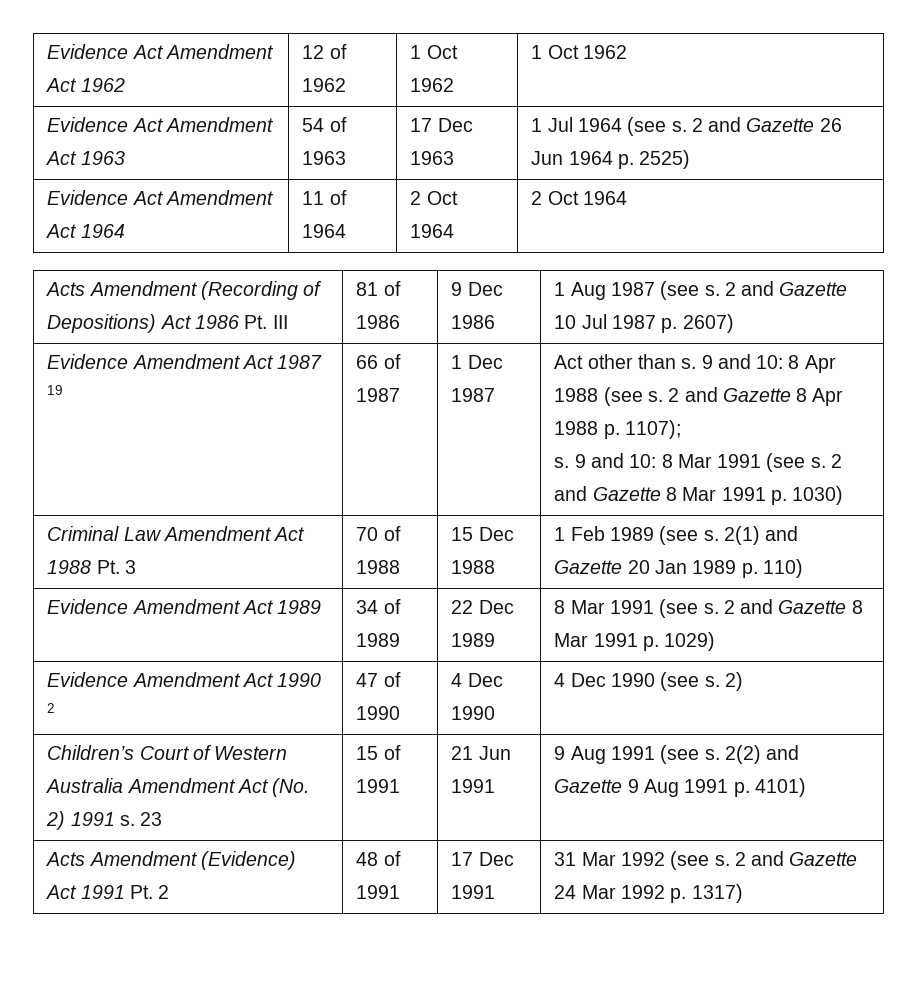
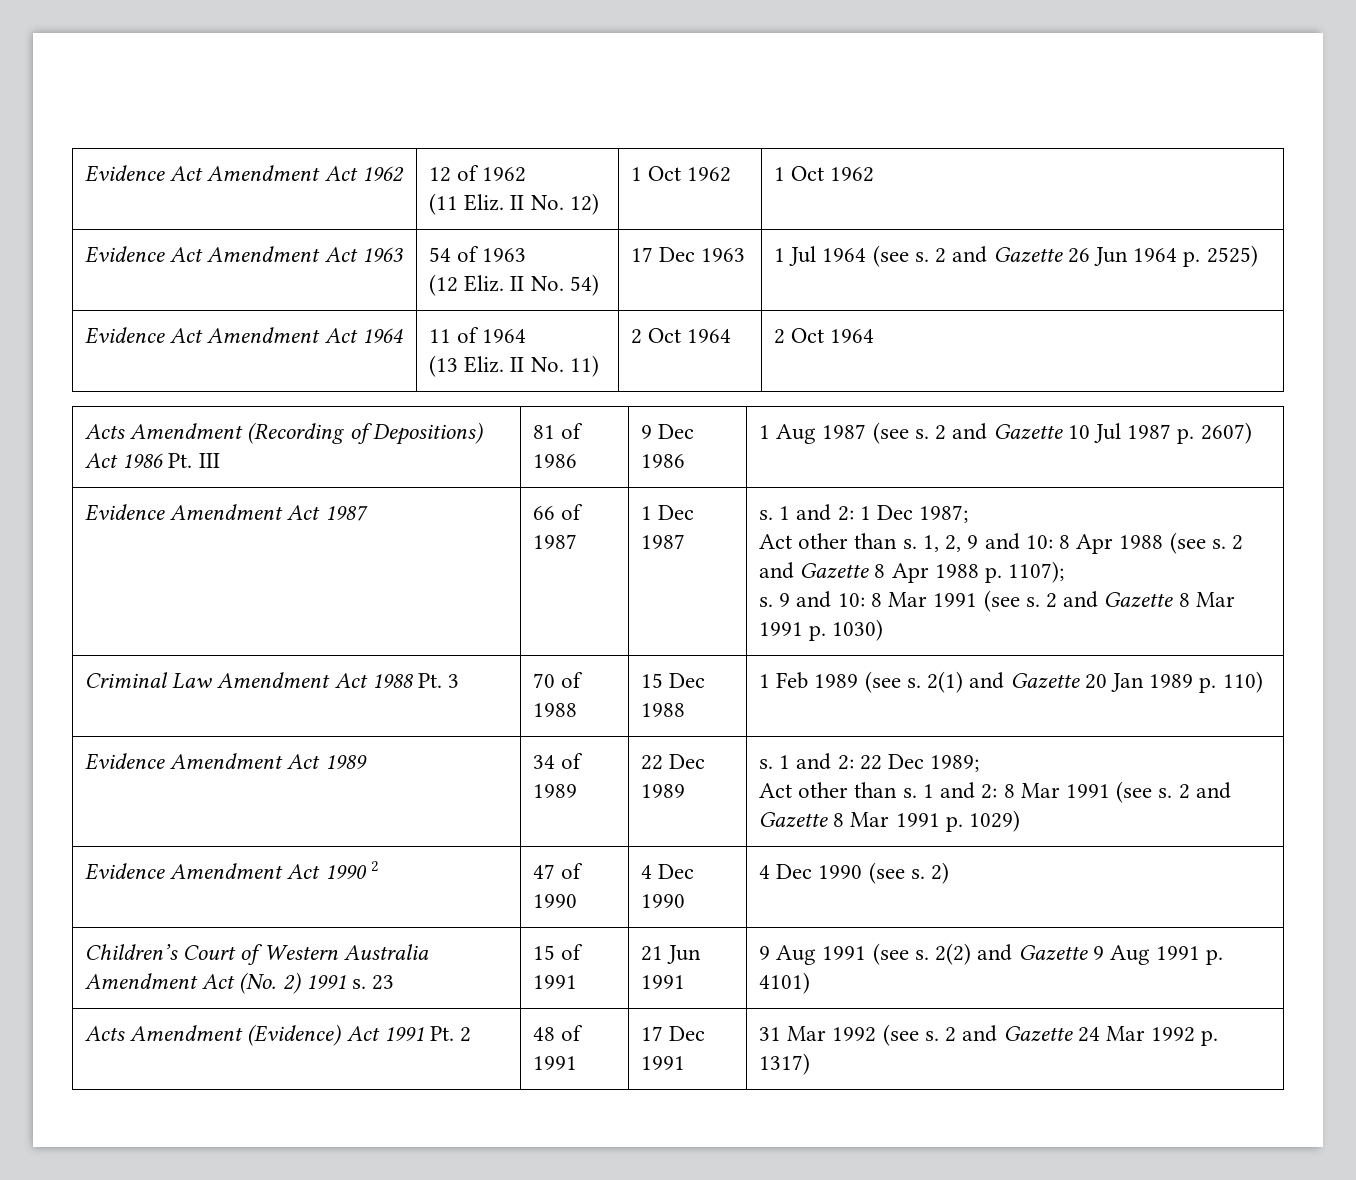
(347, 85) none -> [429,193,599,215] // (11 Eliz. II No. 12)
(347, 158) none -> [429,274,599,296] // (12 Eliz. II No. 54)
(347, 231) none -> [429,355,599,377] // (13 Eliz. II No. 11)
[47,385,64,395] 19 -> (368, 513) none
[554,354,697,369] Act other than s. -> [759,504,969,523] [759,533,962,552] s. 1 and 2: 1 Dec 1987; // Act other than s. 1, 2,
(496, 640) none -> [759,753,980,772] [759,782,998,799] s. 1 and 2: 22 Dec 1989; // Act other than s. 1 and 2:

